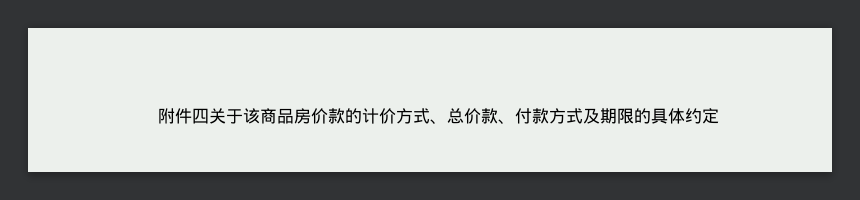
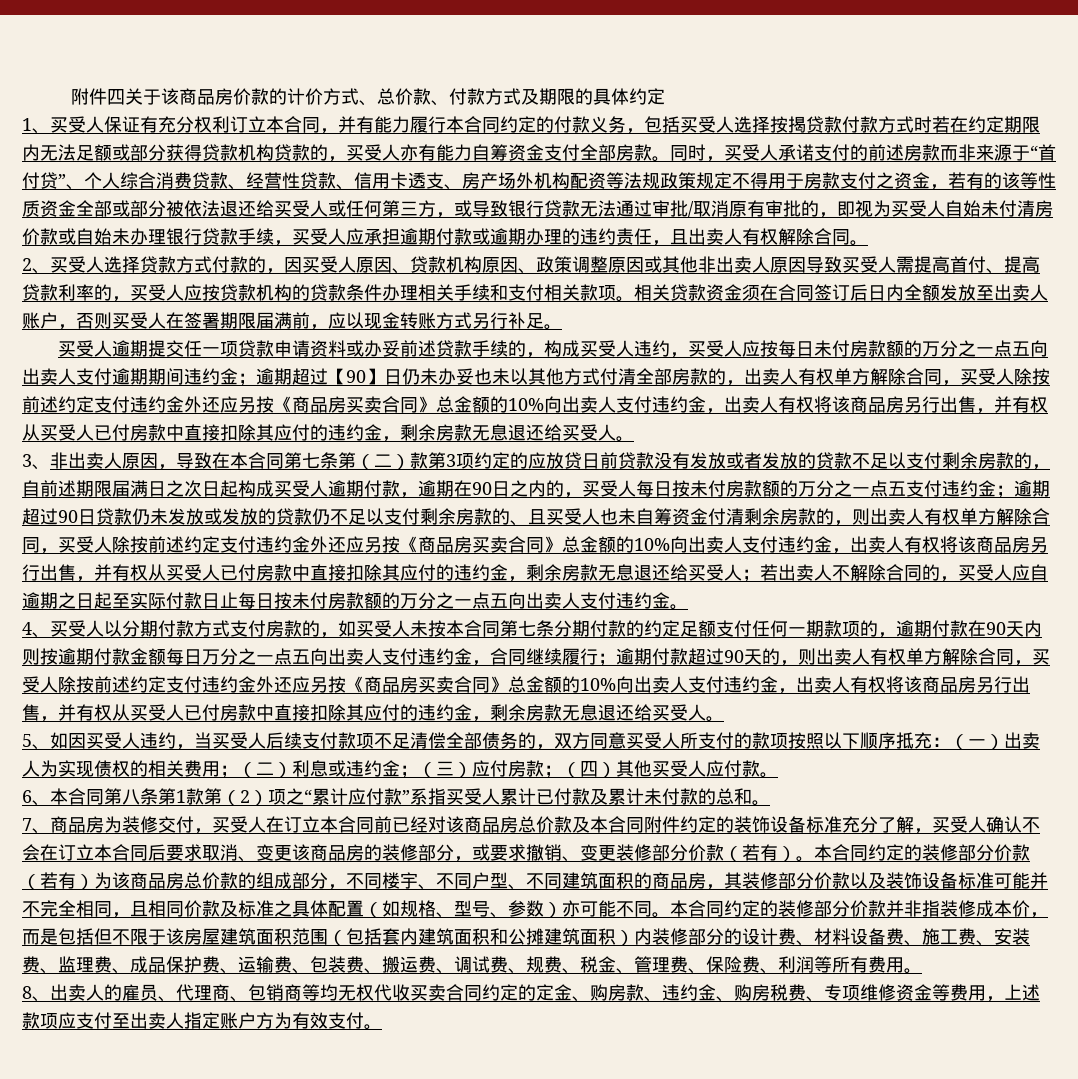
(720, 116) none -> [22,116,1040,134] [22,144,1056,162] [22,172,1056,190] [22,200,1053,218] [22,228,868,246] [22,256,1040,274] [22,284,1048,302] [22,312,562,330] [57,340,1048,358] [22,368,1050,386] [22,396,1048,414] [22,424,634,442] [22,452,1050,470] [22,480,1050,498] [22,508,1050,526] [22,536,1048,554] [22,564,1048,582] [22,592,688,610] [22,620,1042,638] [22,648,1050,666] [22,676,1030,694] [22,704,724,722] [22,732,1040,750] [22,760,778,778] [22,788,770,806] [22,816,1040,834] [22,844,1030,862] [22,872,1048,890] [22,900,1048,918] [22,928,1030,946] [22,956,922,974] [22,984,1040,1002] [22,1012,382,1030] // 1、买受人保证有充分权利订立本合同，并有能力履行本合同约定的付款义务，包括买受人选择按揭贷款付款方式时若在约定期限内无法足额或部分获得贷款机构贷款的，买受人亦有能力自筹资金支付全部房款。同时，买受人承诺支付的前述房款而非来源于“首付贷”、个人综合消费贷款、经营性贷款、信用卡透支、房产场外机构配资等法规政策规定不得用于房款支付之资金，若有的该等性质资金全部或部分被依法退还给买受人或任何第三方，或导致银行贷款无法通过审批/取消原有审批的，即视为买受人自始未付清房价款或自始未办理银行贷款手续，买受人应承担逾期付款或逾期办理的违约责任，且出卖人有权解除合同。 // 2、买受人选择贷款方式付款的，因买受人原因、贷款机构原因、政策调整原因或其他非出卖人原因导致买受人需提高首付、提高贷款利率的，买受人应按贷款机构的贷款条件办理相关手续和支付相关款项。相关贷款资金须在合同签订后日内全额发放至出卖人账户，否则买受人在签署期限届满前，应以现金转账方式另行补足。 // 买受人逾期提交任一项贷款申请资料或办妥前述贷款手续的，构成买受人违约，买受人应按每日未付房款额的万分之一点五向出卖人支付逾期期间违约金；逾期超过【90】日仍未办妥也未以其他方式付清全部房款的，出卖人有权单方解除合同，买受人除按前述约定支付违约金外还应另按《商品房买卖合同》总金额的10%向出卖人支付违约金，出卖人有权将该商品房另行出售，并有权从买受人已付房款中直接扣除其应付的违约金，剩余房款无息退还给买受人。 // 3、非出卖人原因，导致在本合同第七条第（二）款第3项约定的应放贷日前贷款没有发放或者发放的贷款不足以支付剩余房款的，自前述期限届满日之次日起构成买受人逾期付款，逾期在90日之内的，买受人每日按未付房款额的万分之一点五支付违约金；逾期超过90日贷款仍未发放或发放的贷款仍不足以支付剩余房款的、且买受人也未自筹资金付清剩余房款的，则出卖人有权单方解除合同，买受人除按前述约定支付违约金外还应另按《商品房买卖合同》总金额的10%向出卖人支付违约金，出卖人有权将该商品房另行出售，并有权从买受人已付房款中直接扣除其应付的违约金，剩余房款无息退还给买受人；若出卖人不解除合同的，买受人应自逾期之日起至实际付款日止每日按未付房款额的万分之一点五向出卖人支付违约金。 // 4、买受人以分期付款方式支付房款的，如买受人未按本合同第七条分期付款的约定足额支付任何一期款项的，逾期付款在90天内则按逾期付款金额每日万分之一点五向出卖人支付违约金，合同继续履行；逾期付款超过90天的，则出卖人有权单方解除合同，买受人除按前述约定支付违约金外还应另按《商品房买卖合同》总金额的10%向出卖人支付违约金，出卖人有权将该商品房另行出售，并有权从买受人已付房款中直接扣除其应付的违约金，剩余房款无息退还给买受人。 // 5、如因买受人违约，当买受人后续支付款项不足清偿全部债务的，双方同意买受人所支付的款项按照以下顺序抵充：（一）出卖人为实现债权的相关费用；（二）利息或违约金；（三）应付房款；（四）其他买受人应付款。 // 6、本合同第八条第1款第（2）项之“累计应付款”系指买受人累计已付款及累计未付款的总和。 // 7、商品房为装修交付，买受人在订立本合同前已经对该商品房总价款及本合同附件约定的装饰设备标准充分了解，买受人确认不会在订立本合同后要求取消、变更该商品房的装修部分，或要求撤销、变更装修部分价款（若有）。本合同约定的装修部分价款（若有）为该商品房总价款的组成部分，不同楼宇、不同户型、不同建筑面积的商品房，其装修部分价款以及装饰设备标准可能并不完全相同，且相同价款及标准之具体配置（如规格、型号、参数）亦可能不同。本合同约定的装修部分价款并非指装修成本价，而是包括但不限于该房屋建筑面积范围（包括套内建筑面积和公摊建筑面积）内装修部分的设计费、材料设备费、施工费、安装费、监理费、成品保护费、运输费、包装费、搬运费、调试费、规费、税金、管理费、保险费、利润等所有费用。 // 8、出卖人的雇员、代理商、包销商等均无权代收买卖合同约定的定金、购房款、违约金、购房税费、专项维修资金等费用，上述款项应支付至出卖人指定账户方为有效支付。

